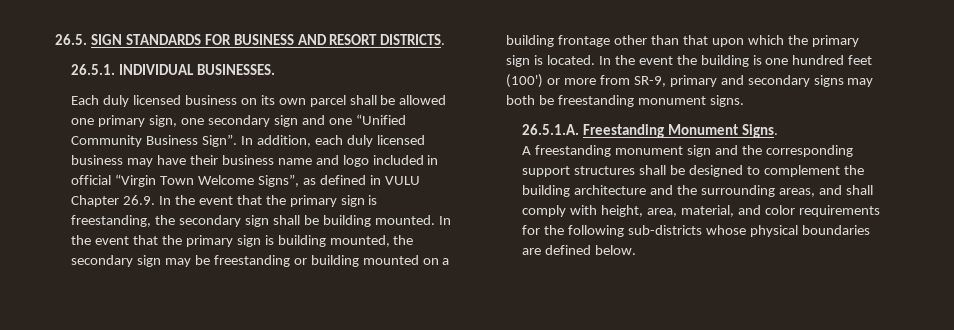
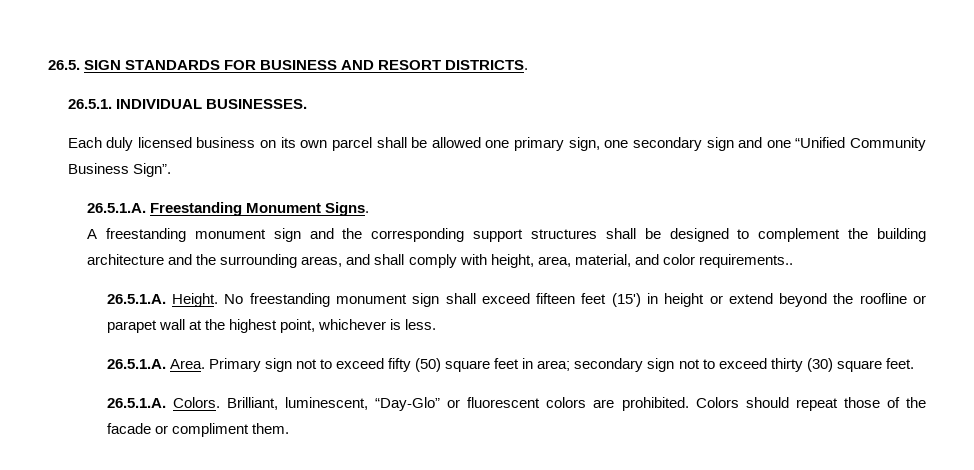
[240,135,425,147] [71,155,439,167] [71,174,420,187] [71,195,378,207] [71,215,451,227] [71,235,414,247] [71,255,450,267] [506,35,859,47] [506,55,873,67] [506,74,874,88] [506,95,744,107] In addition, each duly licensed business may have their business name and logo included in official “Virgin Town Welcome Signs”, as defined in VULU Chapter 26.9. In the event that the primary sign is freestanding, the secondary sign shall be building mounted. In the event that the primary sign is building mounted, the secondary sign may be freestanding or building mounted on a building frontage other than that upon which the primary sign is located. In the event the building is one hundred feet (100') or more from SR-9, primary and secondary signs may both be freestanding monument signs. -> (171, 170) none
[798,205,880,217] [522,225,870,237] [522,245,637,255] requirements for the following sub-districts whose physical boundaries are defined below. -> [698,254,793,268] [106,293,927,307] [106,319,437,333] [106,358,914,372] [106,397,926,411] [106,423,289,437] requirements.. // 26.5.1.A. Height. No freestanding monument sign shall exceed fifteen feet (15') in height or extend beyond the roofline or parapet wall at the highest point, whichever is less. // 26.5.1.A. Area. Primary sign not to exceed fifty (50) square feet in area; secondary sign not to exceed thirty (30) square feet. // 26.5.1.A. Colors. Brilliant, luminescent, “Day-Glo” or fluorescent colors are prohibited. Colors should repeat those of the facade or compliment them.

